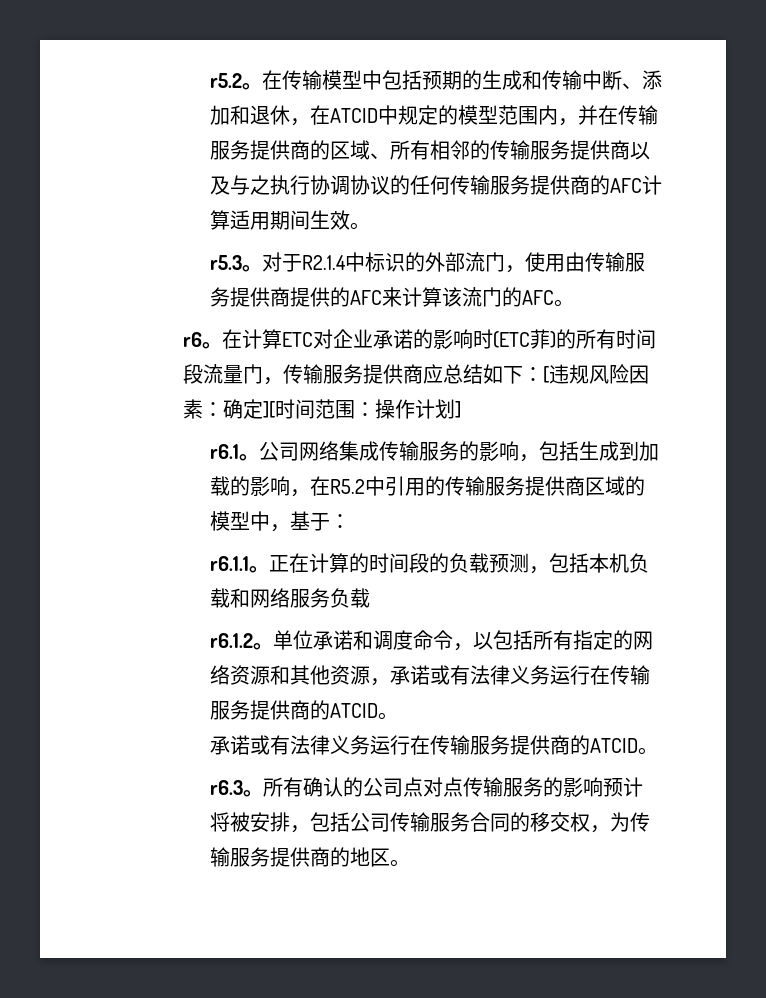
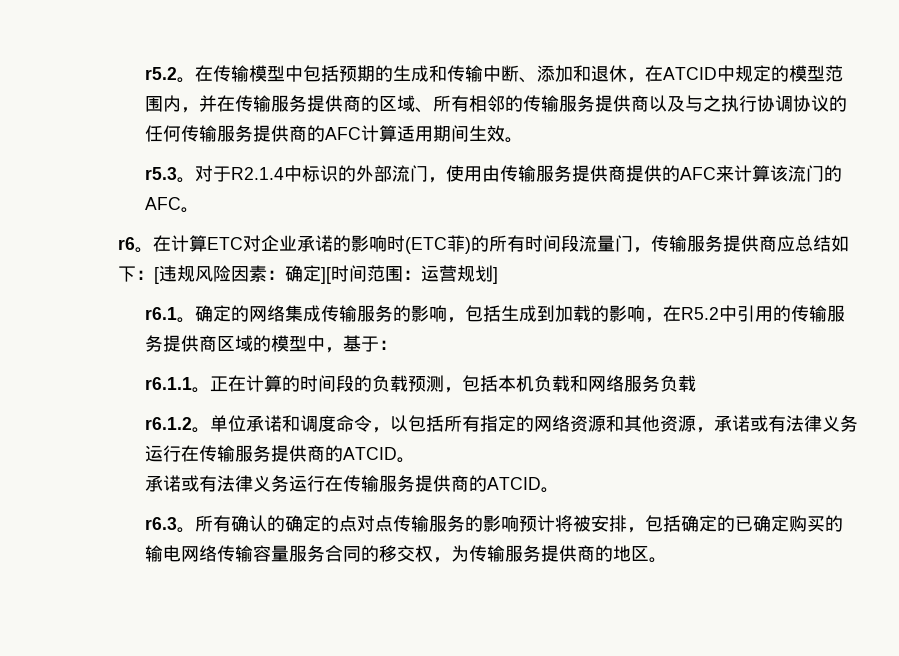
[375,399,436,419] 操作计 -> [421,265,476,282] 运营规
[259,441,300,461] 公司 -> [194,305,249,322] 确定的
[363,777,404,797] 公司 -> [284,515,339,532] 确定的
[350,812,431,832] 公司传输 -> [680,515,843,532] [144,545,289,562] 确定的已确定购买的输电网络传输容量

